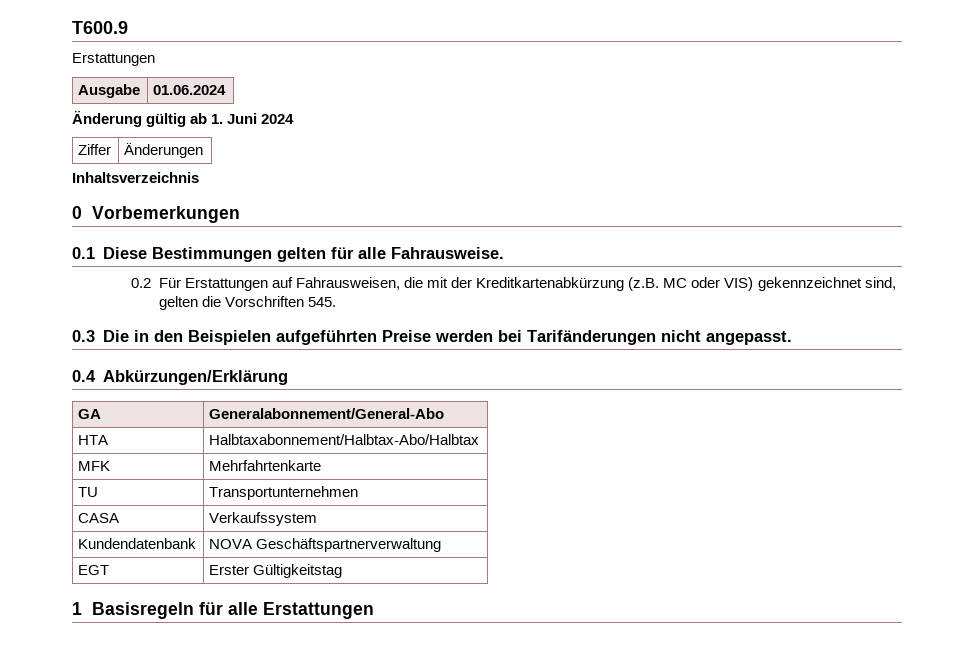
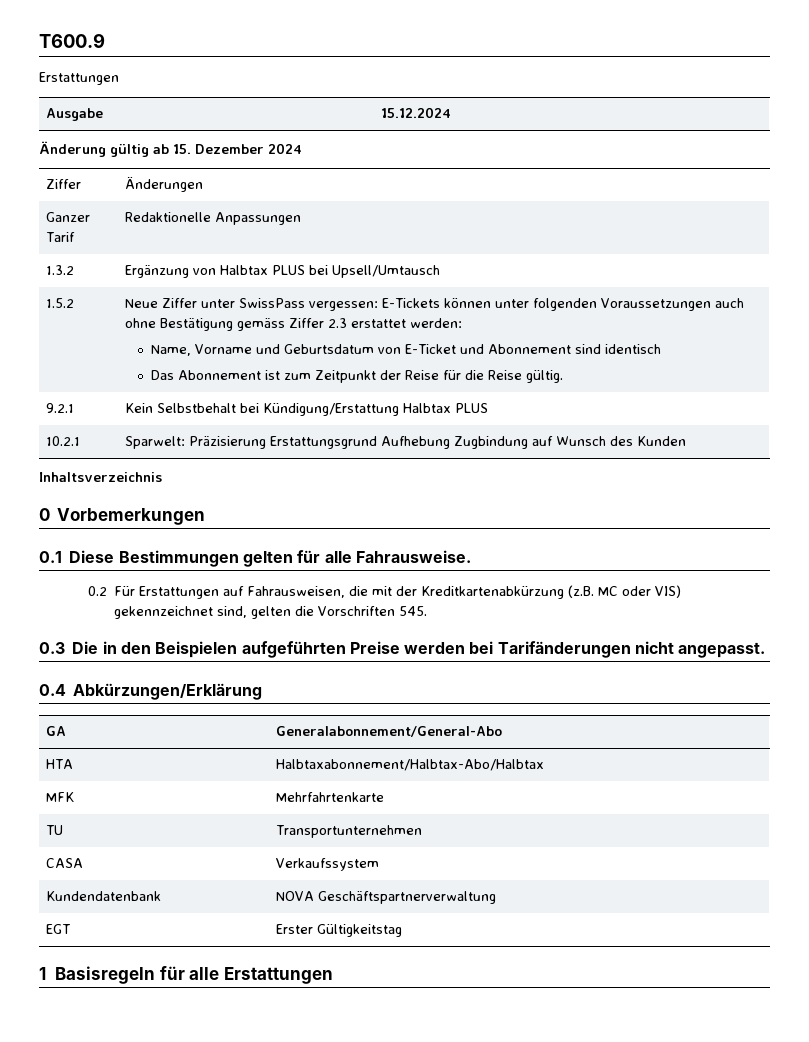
[153,85,227,95] 01.06.2024 -> [381,107,452,118] 15.12.2024
[211,113,258,124] 1. Juni -> [173,144,264,154] 15. Dezember
(204, 150) none -> [46,212,91,222] [46,232,76,242] [125,212,302,225] [46,265,75,275] [125,265,441,278] [46,298,75,308] [125,297,745,311] [125,318,463,331] [151,344,662,356] [151,370,564,383] [46,403,75,413] [125,403,489,416] [46,436,81,446] [125,436,687,449] // Ganzer Tarif | Redaktionelle Anpassungen // 1.3.2 | Ergänzung von Halbtax PLUS bei Upsell/Umtausch // 1.5.2 | Neue Ziffer unter SwissPass vergessen: E-Tickets können unter folgenden Voraussetzungen auch ohne Bestätigung gemäss Ziffer 2.3 erstattet werden: // Name, Vorname und Geburtsdatum von E-Ticket und Abonnement sind identisch // Das Abonnement ist zum Zeitpunkt der Reise für die Reise gültig. // 9.2.1 | Kein Selbstbehalt bei Kündigung/Erstattung Halbtax PLUS // 10.2.1 | Sparwelt: Präzisierung Erstattungsgrund Aufhebung Zugbindung auf Wunsch des Kunden

